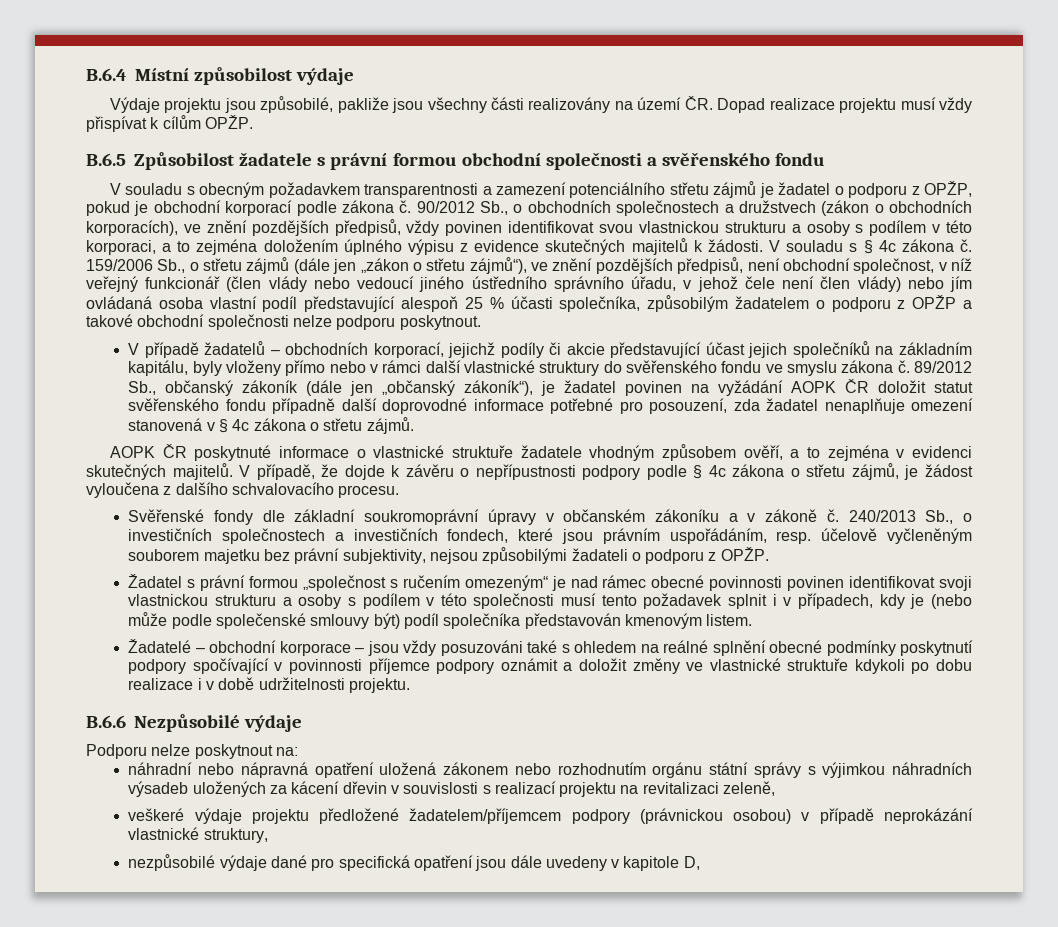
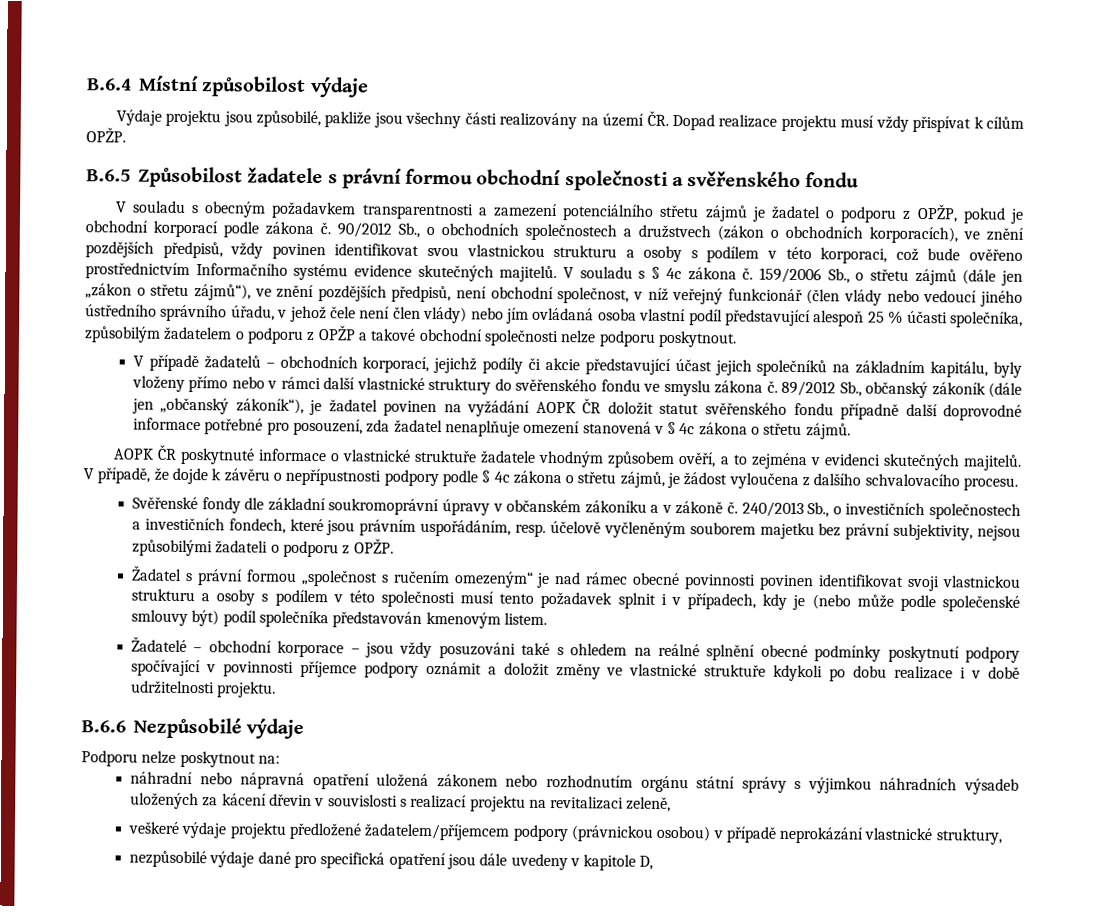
[162,238,763,255] a to zejména doložením úplného výpisu z evidence skutečných majitelů k žádosti. -> [895,247,1024,261] [85,262,558,283] což bude ověřeno prostřednictvím Informačního systému evidence skutečných majitelů.

